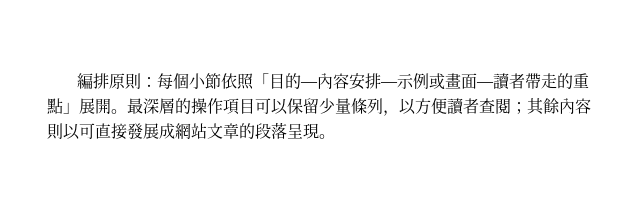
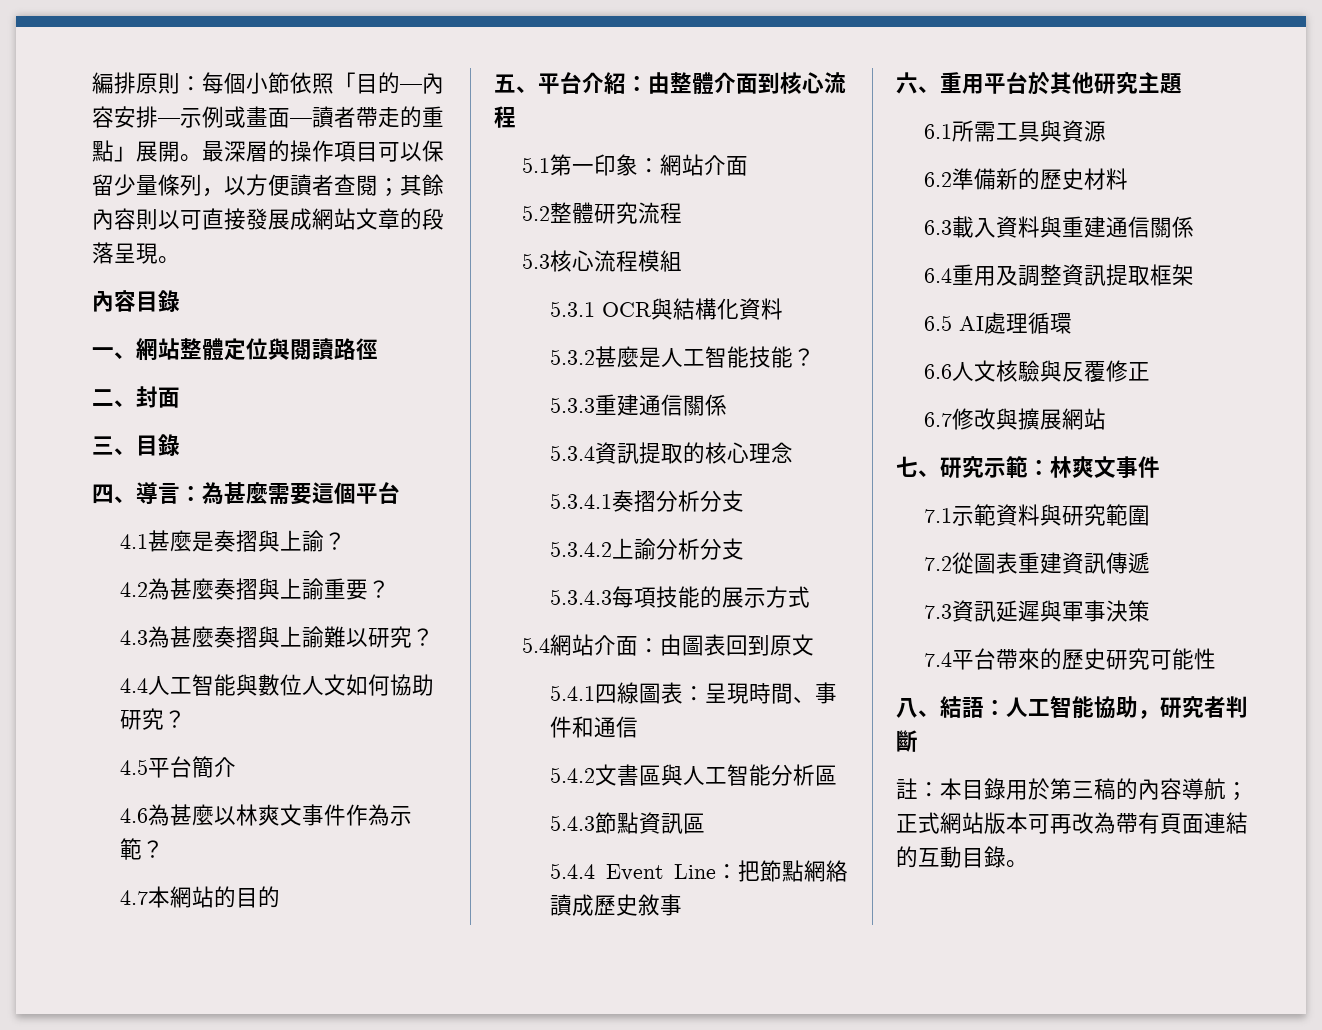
(335, 136) none -> [92,290,180,312] [92,338,378,361] [92,386,180,408] [92,434,180,456] [92,482,400,505] [120,530,347,552] [120,578,391,600] [120,626,435,648] [120,674,435,696] [120,708,187,730] [120,756,237,778] [120,804,413,826] [120,838,165,860] [120,886,281,908] [494,72,846,94] [494,106,516,128] [522,154,749,176] [522,202,683,224] [522,250,683,272] [550,298,784,320] [550,346,816,368] [550,394,728,416] [550,442,794,465] [550,490,745,512] [550,538,745,560] [550,586,811,608] [522,634,815,656] [550,682,838,704] [550,716,639,738] [550,764,838,786] [550,812,706,835] [550,860,848,882] [550,894,683,916] [896,72,1182,95] [924,120,1107,142] [924,168,1129,190] [924,216,1195,238] [924,264,1195,287] [924,312,1073,334] [924,360,1151,382] [924,408,1107,430] [896,456,1160,478] [924,504,1151,526] [924,552,1151,575] [924,600,1151,623] [924,648,1217,670] [896,696,1248,719] [896,730,918,752] [896,778,1248,801] [896,812,1248,834] [896,846,1028,868] // 內容目錄 // 一、網站整體定位與閱讀路徑 // 二、封面 // 三、目錄 // 四、導言：為甚麼需要這個平台 // 4.1甚麼是奏摺與上諭？ // 4.2為甚麼奏摺與上諭重要？ // 4.3為甚麼奏摺與上諭難以研究？ // 4.4人工智能與數位人文如何協助研究？ // 4.5平台簡介 // 4.6為甚麼以林爽文事件作為示範？ // 4.7本網站的目的 // 五、平台介紹：由整體介面到核心流程 // 5.1第一印象：網站介面 // 5.2整體研究流程 // 5.3核心流程模組 // 5.3.1 OCR與結構化資料 // 5.3.2甚麼是人工智能技能？ // 5.3.3重建通信關係 // 5.3.4資訊提取的核心理念 // 5.3.4.1奏摺分析分支 // 5.3.4.2上諭分析分支 // 5.3.4.3每項技能的展示方式 // 5.4網站介面：由圖表回到原文 // 5.4.1四線圖表：呈現時間、事件和通信 // 5.4.2文書區與人工智能分析區 // 5.4.3節點資訊區 // 5.4.4 Event Line：把節點網絡讀成歷史敘事 // 六、重用平台於其他研究主題 // 6.1所需工具與資源 // 6.2準備新的歷史材料 // 6.3載入資料與重建通信關係 // 6.4重用及調整資訊提取框架 // 6.5 AI處理循環 // 6.6人文核驗與反覆修正 // 6.7修改與擴展網站 // 七、研究示範：林爽文事件 // 7.1示範資料與研究範圍 // 7.2從圖表重建資訊傳遞 // 7.3資訊延遲與軍事決策 // 7.4平台帶來的歷史研究可能性 // 八、結語：人工智能協助，研究者判斷 // 註：本目錄用於第三稿的內容導航；正式網站版本可再改為帶有頁面連結的互動目錄。

